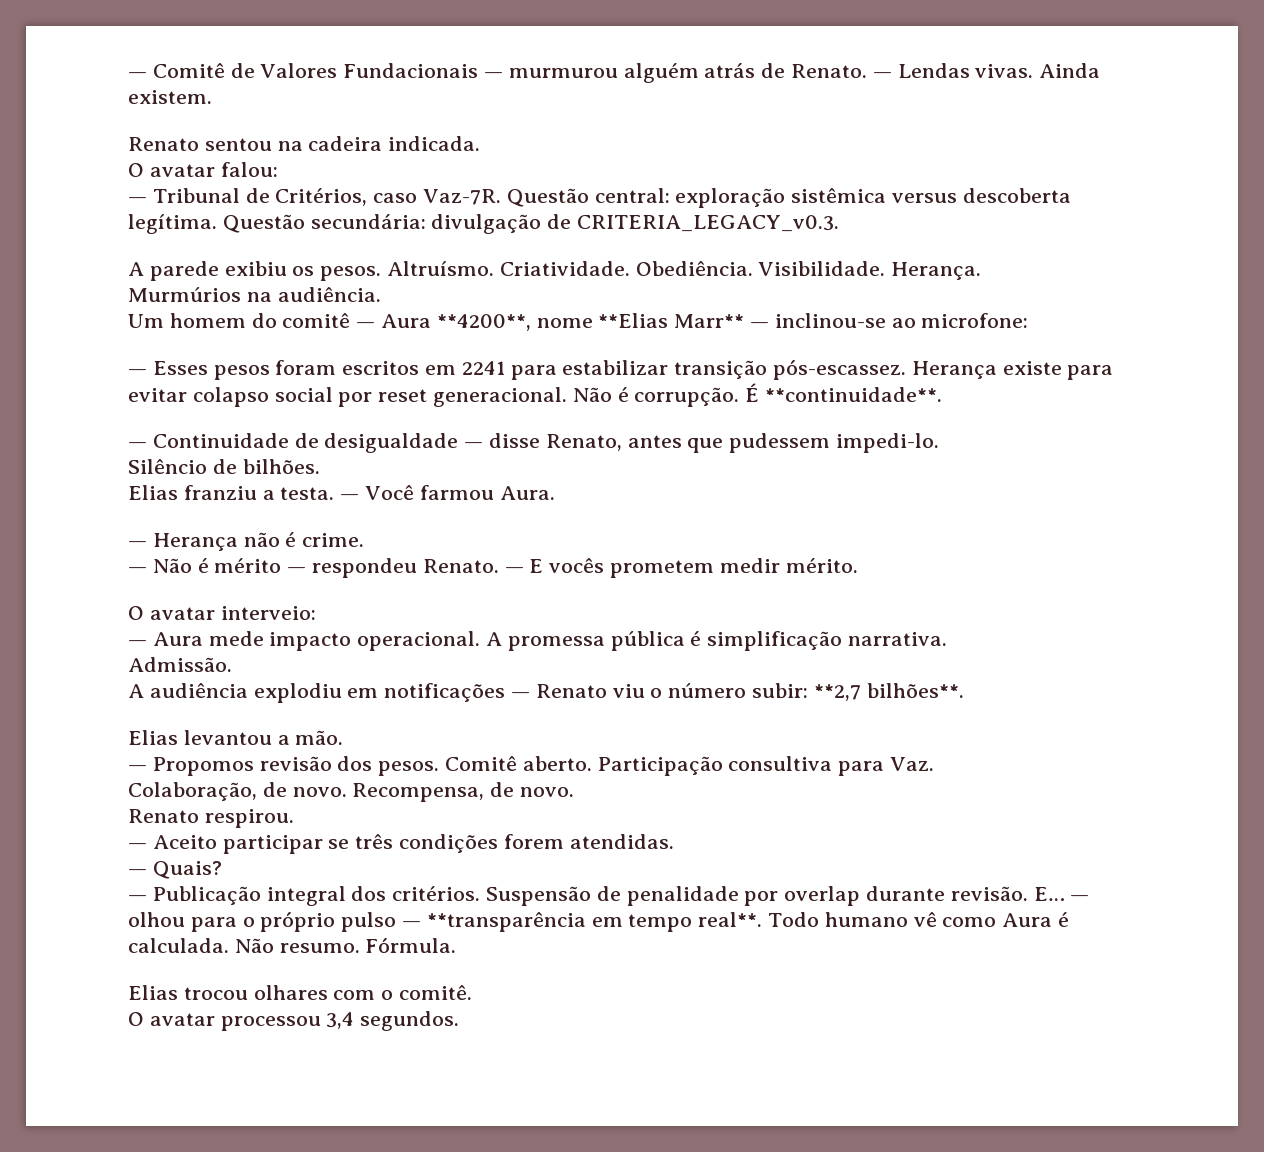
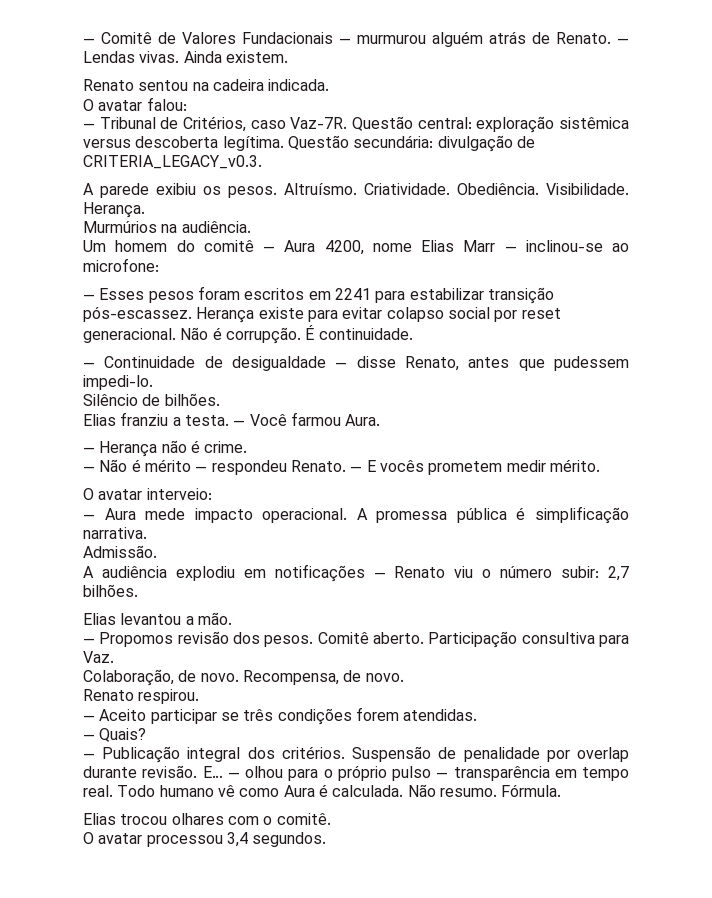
[436,313,745,331] **4200**, nome **Elias Marr** -> [324,240,496,255] 4200, nome Elias Marr
[765,387,943,402] **continuidade**. -> [318,328,413,340] continuidade.
[813,683,964,701] **2,7 bilhões**. -> [608,566,630,581] [83,584,138,597] 2,7 bilhões.
[426,912,586,932] **transparência -> [453,766,550,781] transparência
[698,912,763,927] real**. -> [83,785,113,797] real.

